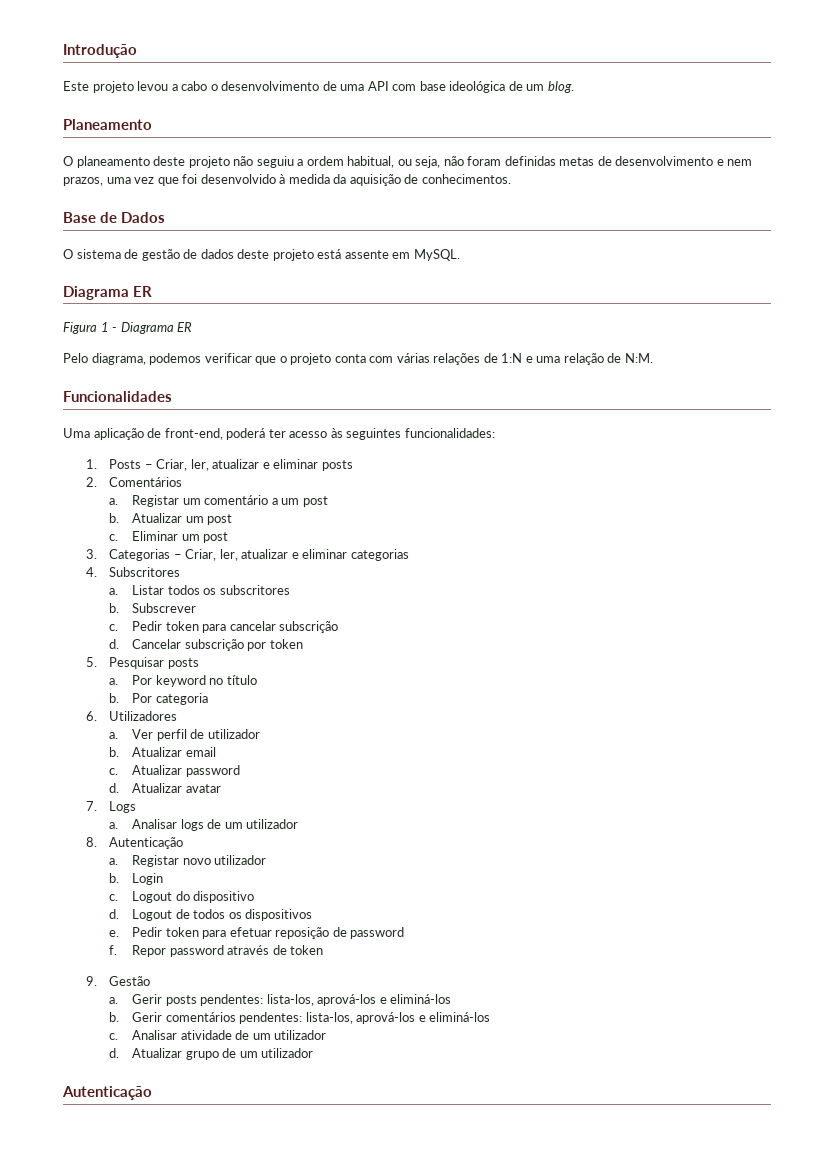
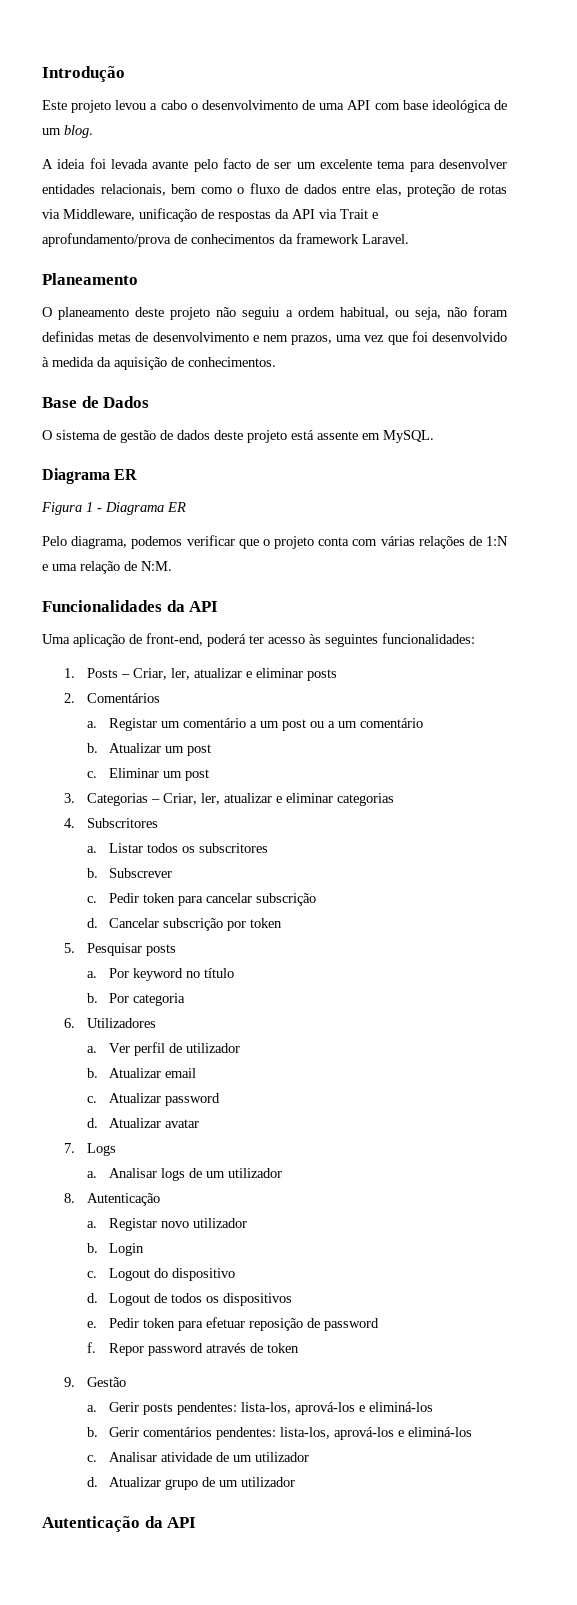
(574, 87) none -> [42,158,508,172] [42,183,507,197] [42,208,378,222] [42,233,409,247] // A ideia foi levada avante pelo facto de ser um excelente tema para desenvolver entidades relacionais, bem como o fluxo de dados entre elas, proteção de rotas via Middleware, unificação de respostas da API via Trait e aprofundamento/prova de conhecimentos da framework Laravel.
(172, 396) none -> [166,600,219,612] da API
(328, 501) none -> [309,718,423,728] ou a um comentário
(152, 1093) none -> [144,1516,197,1528] da API

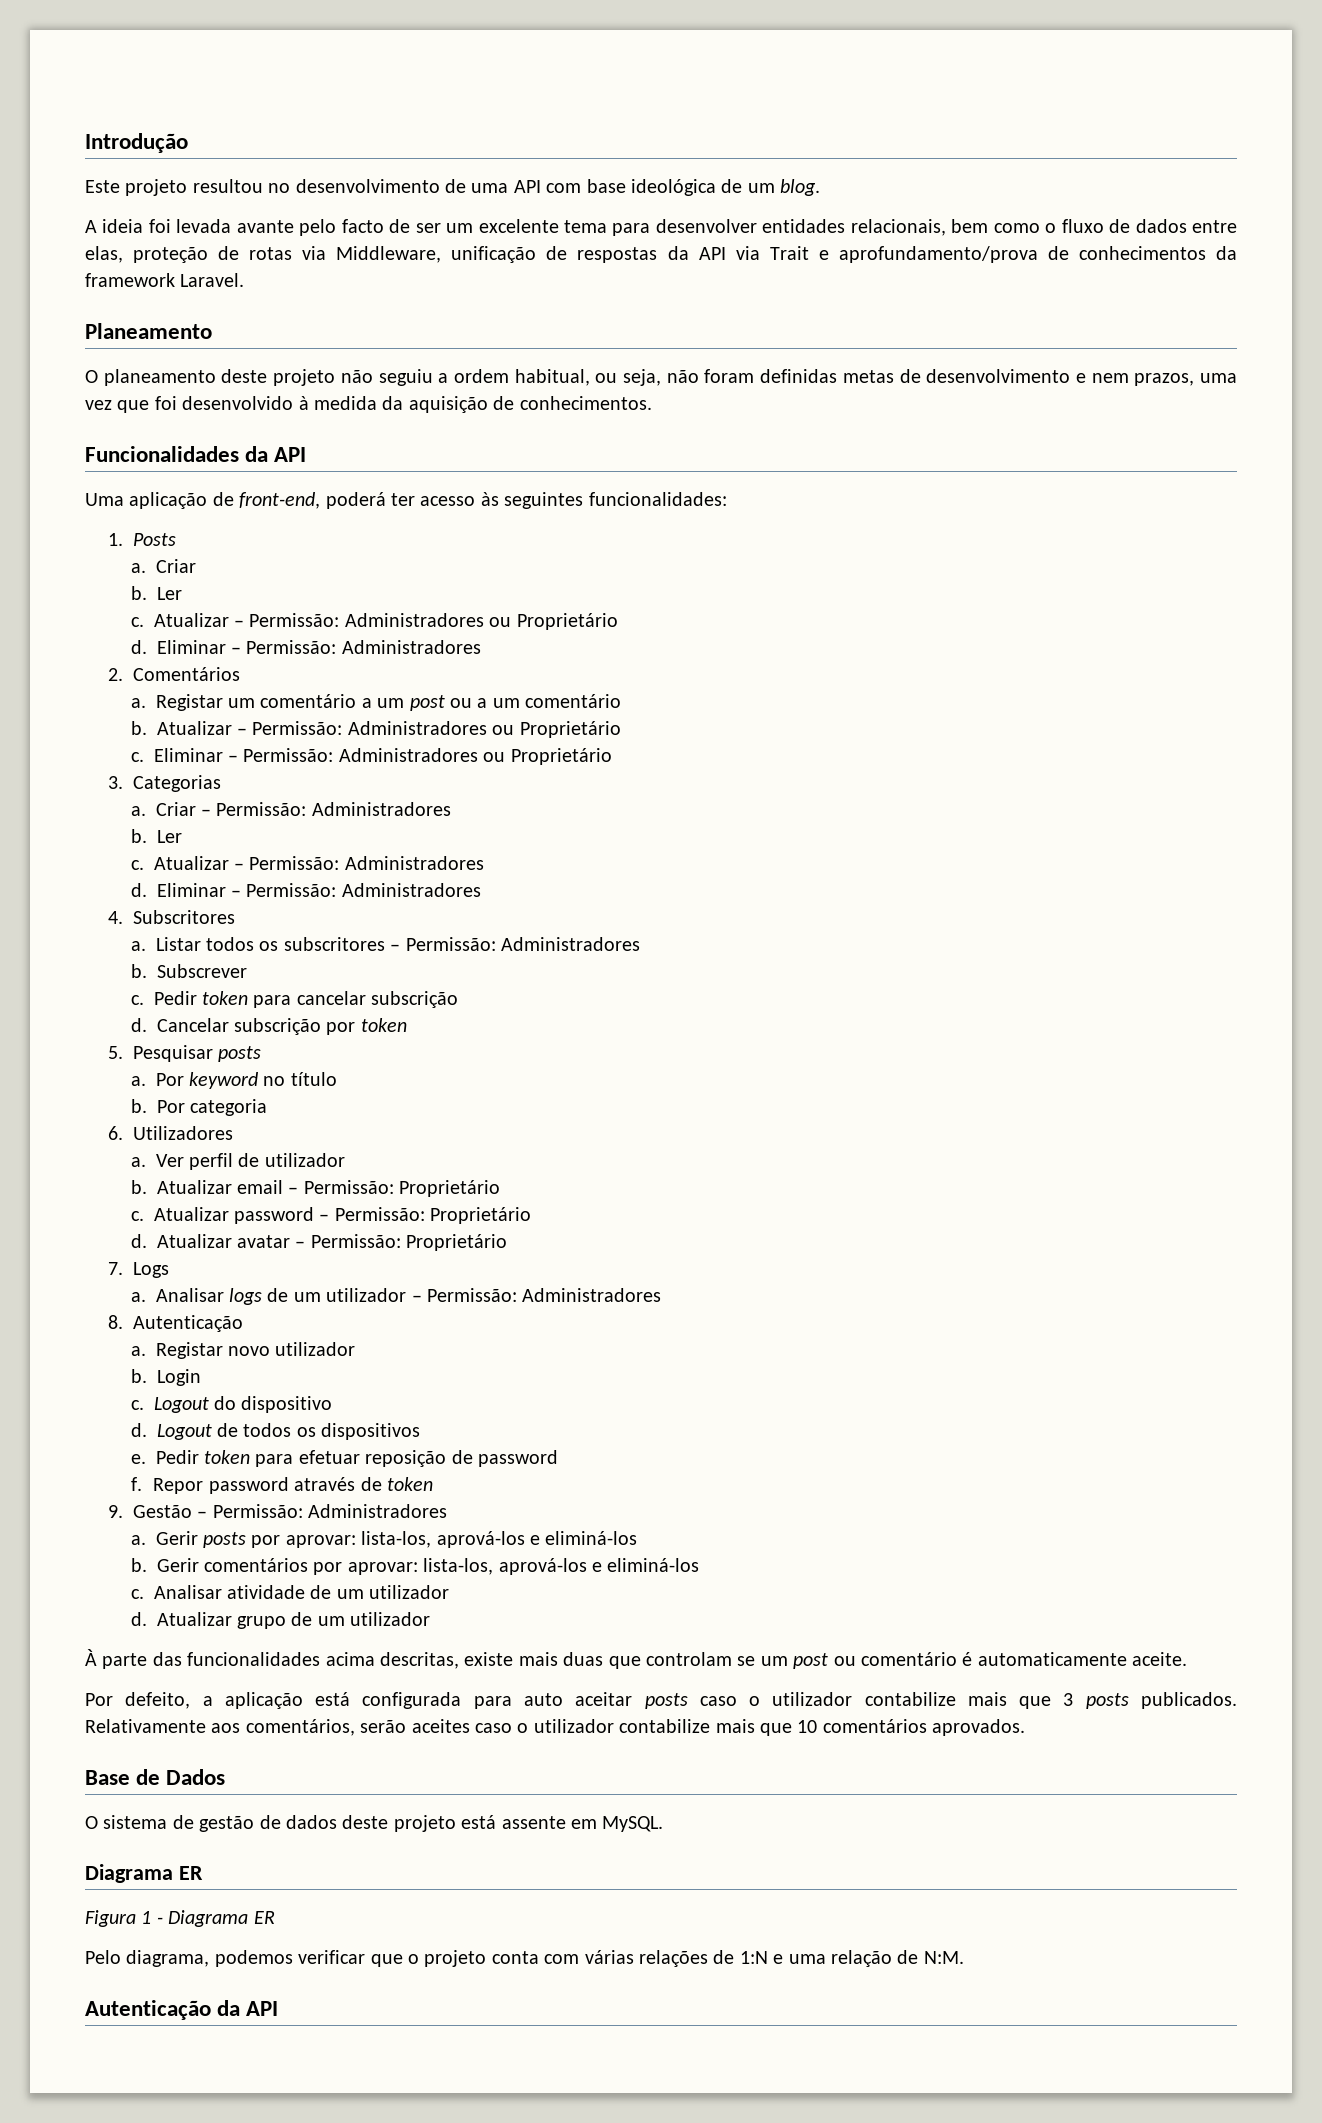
[115,100,198,110] levou a cabo o -> [192,179,291,193] resultou no
(276, 362) none -> [85,446,307,462] [85,492,727,509] [107,533,176,546] [130,559,196,573] [130,586,182,600] [130,613,618,630] [130,640,481,654] [107,667,240,681] [130,694,622,711] [130,721,621,738] [130,748,612,765] [107,775,221,792] [130,802,451,816] [130,829,182,843] [130,856,484,870] [130,883,481,897] [107,910,235,924] [130,937,641,951] [130,964,247,978] [130,991,459,1008] [130,1018,407,1035] [107,1045,262,1062] [130,1072,337,1089] [130,1099,268,1116] [107,1126,233,1140] [130,1153,345,1170] [130,1180,501,1197] [130,1207,532,1224] [130,1234,508,1251] [107,1262,169,1278] [130,1288,662,1305] [107,1315,243,1332] [130,1342,356,1359] [130,1369,201,1386] [130,1396,333,1413] [130,1423,421,1440] [130,1450,559,1467] [130,1477,434,1494] [107,1504,448,1518] [130,1531,638,1548] [130,1558,700,1575] [130,1585,450,1599] [130,1612,431,1629] [85,1649,1188,1669] [85,1692,1238,1709] [85,1719,1026,1736] // Funcionalidades da API // Uma aplicação de front-end, poderá ter acesso às seguintes funcionalidades: // 1. Posts // a. Criar // b. Ler // c. Atualizar – Permissão: Administradores ou Proprietário // d. Eliminar – Permissão: Administradores // 2. Comentários // a. Registar um comentário a um post ou a um comentário // b. Atualizar – Permissão: Administradores ou Proprietário // c. Eliminar – Permissão: Administradores ou Proprietário // 3. Categorias // a. Criar – Permissão: Administradores // b. Ler // c. Atualizar – Permissão: Administradores // d. Eliminar – Permissão: Administradores // 4. Subscritores // a. Listar todos os subscritores – Permissão: Administradores // b. Subscrever // c. Pedir token para cancelar subscrição // d. Cancelar subscrição por token // 5. Pesquisar posts // a. Por keyword no título // b. Por categoria // 6. Utilizadores // a. Ver perfil de utilizador // b. Atualizar email – Permissão: Proprietário // c. Atualizar password – Permissão: Proprietário // d. Atualizar avatar – Permissão: Proprietário // 7. Logs // a. Analisar logs de um utilizador – Permissão: Administradores // 8. Autenticação // a. Registar novo utilizador // b. Login // c. Logout do dispositivo // d. Logout de todos os dispositivos // e. Pedir token para efetuar reposição de password // f. Repor password através de token // 9. Gestão – Permissão: Administradores // a. Gerir posts por aprovar: lista-los, aprová-los e eliminá-los // b. Gerir comentários por aprovar: lista-los, aprová-los e eliminá-los // c. Analisar atividade de um utilizador // d. Atualizar grupo de um utilizador // À parte das funcionalidades acima descritas, existe mais duas que controlam se um post ou comentário é automaticamente aceite. // Por defeito, a aplicação está configurada para auto aceitar posts caso o utilizador contabilize mais que 3 posts publicados. Relativamente aos comentários, serão aceites caso o utilizador contabilize mais que 10 comentários aprovados.
[42,600,219,612] [42,633,475,647] [64,668,337,681] [64,693,160,703] [86,718,423,731] [86,743,211,756] [86,768,209,781] [64,793,394,806] [64,818,158,828] [86,843,268,853] [86,868,172,878] [86,893,316,906] [86,918,282,931] [64,943,176,956] [86,968,234,981] [86,993,185,1006] [64,1018,156,1028] [86,1042,240,1056] [86,1068,196,1078] [86,1093,220,1106] [86,1118,199,1128] [64,1143,116,1156] [86,1168,282,1181] [64,1193,160,1206] [86,1218,247,1231] [86,1243,144,1256] [86,1268,235,1281] [86,1293,292,1306] [86,1317,379,1331] [86,1342,299,1356] [64,1377,126,1387] [86,1402,433,1415] [86,1427,472,1440] [86,1452,309,1462] [86,1477,295,1490] // Funcionalidades da API // Uma aplicação de front-end, poderá ter acesso às seguintes funcionalidades: // 1. Posts – Criar, ler, atualizar e eliminar posts // 2. Comentários // a. Registar um comentário a um post ou a um comentário // b. Atualizar um post // c. Eliminar um post // 3. Categorias – Criar, ler, atualizar e eliminar categorias // 4. Subscritores // a. Listar todos os subscritores // b. Subscrever // c. Pedir token para cancelar subscrição // d. Cancelar subscrição por token // 5. Pesquisar posts // a. Por keyword no título // b. Por categoria // 6. Utilizadores // a. Ver perfil de utilizador // b. Atualizar email // c. Atualizar password // d. Atualizar avatar // 7. Logs // a. Analisar logs de um utilizador // 8. Autenticação // a. Registar novo utilizador // b. Login // c. Logout do dispositivo // d. Logout de todos os dispositivos // e. Pedir token para efetuar reposição de password // f. Repor password através de token // 9. Gestão // a. Gerir posts pendentes: lista-los, aprová-los e eliminá-los // b. Gerir comentários pendentes: lista-los, aprová-los e eliminá-los // c. Analisar atividade de um utilizador // d. Atualizar grupo de um utilizador -> (964, 1957) none

